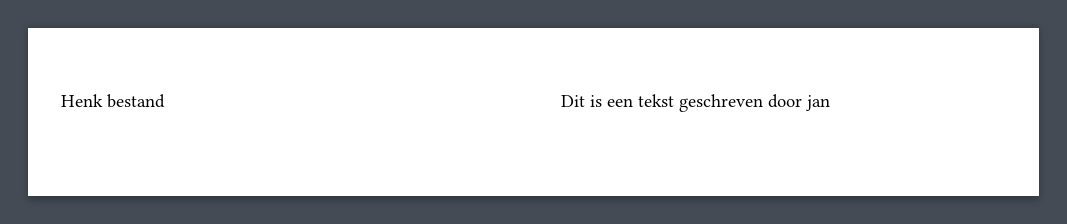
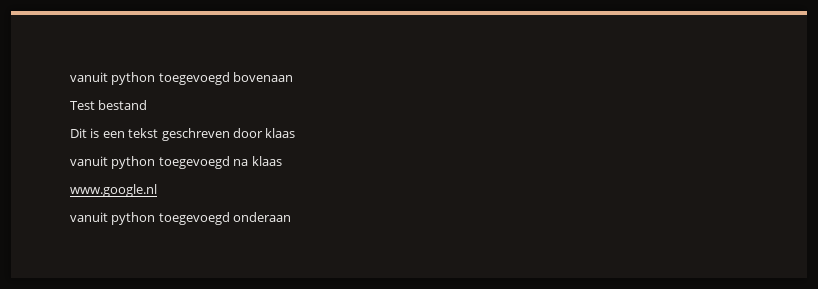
[61,94,103,107] Henk -> [70,72,294,85] [70,101,95,110] vanuit python toegevoegd bovenaan // Test
[806,95,830,111] jan -> [265,128,296,138] [70,156,282,169] [70,184,157,197] [70,212,292,225] klaas // vanuit python toegevoegd na klaas // www.google.nl // vanuit python toegevoegd onderaan

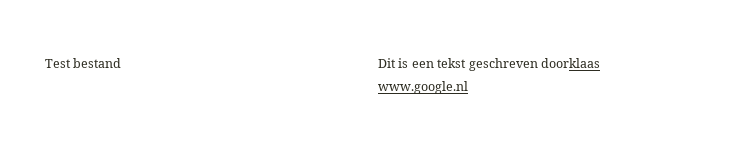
[70,72,294,85] vanuit python toegevoegd bovenaan // -> (45, 63) none
[232,128,296,138] [70,156,282,169] [70,184,157,197] [70,212,292,225] door klaas // vanuit python toegevoegd na klaas // www.google.nl // vanuit python toegevoegd onderaan -> [540,58,600,68] [378,81,468,94] doorklaas // www.google.nl

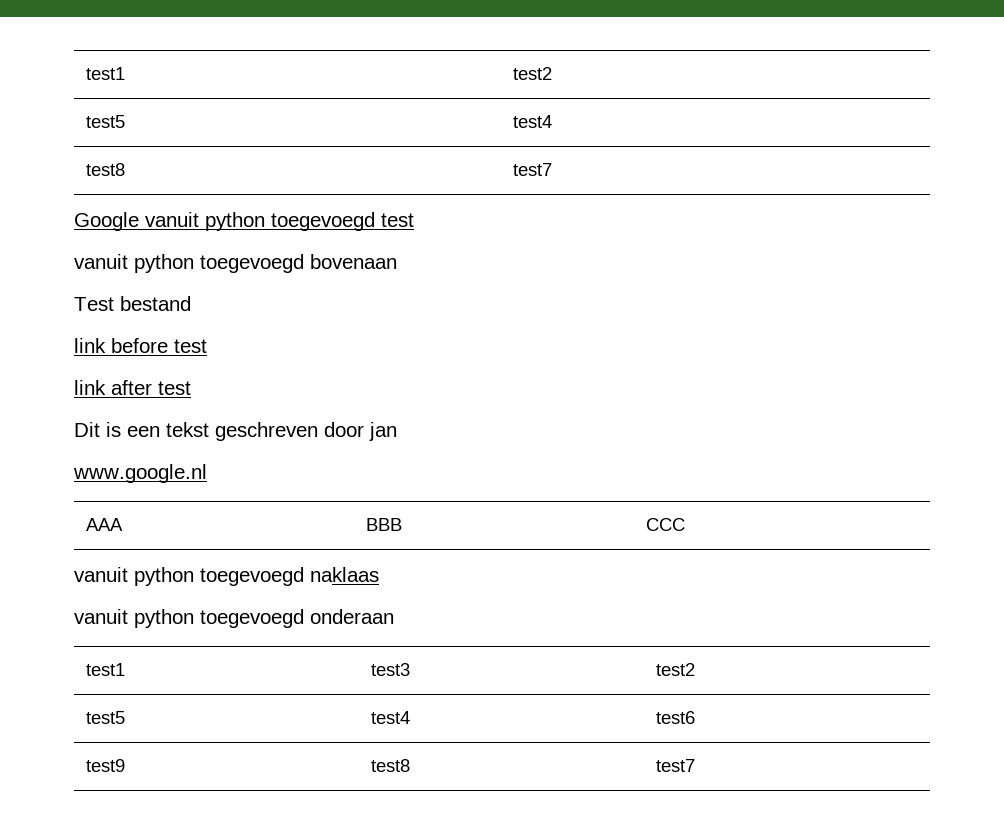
[45,58,122,68] Test bestand -> [85,67,125,80] [512,67,552,80] [85,115,125,128] [512,115,552,128] [85,163,125,176] [512,163,552,176] [74,212,414,231] [74,254,397,273] [74,296,191,311] [74,338,207,353] [74,380,191,395] test1 | test2 // test5 | test4 // test8 | test7 // Google vanuit python toegevoegd test // vanuit python toegevoegd bovenaan // Test bestand // link before test // link after test
[540,58,600,68] doorklaas -> [324,422,397,441] door jan
(468, 87) none -> [85,518,123,531] [365,518,402,531] [645,518,685,531] [74,567,379,586] [74,609,394,628] [85,663,125,676] [370,663,410,676] [655,663,695,676] [85,711,125,724] [370,711,410,724] [655,711,695,724] [85,759,125,772] [370,759,410,772] [655,759,695,772] // AAA | BBB | CCC // vanuit python toegevoegd naklaas // vanuit python toegevoegd onderaan // test1 | test3 | test2 // test5 | test4 | test6 // test9 | test8 | test7

